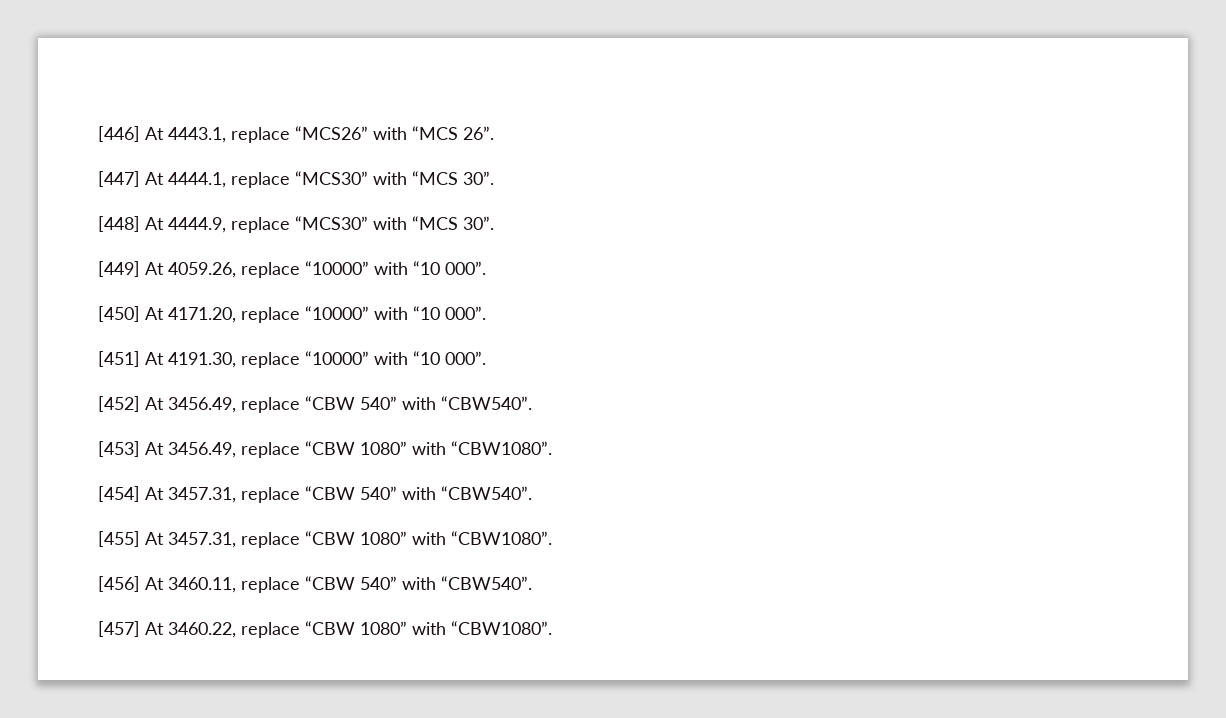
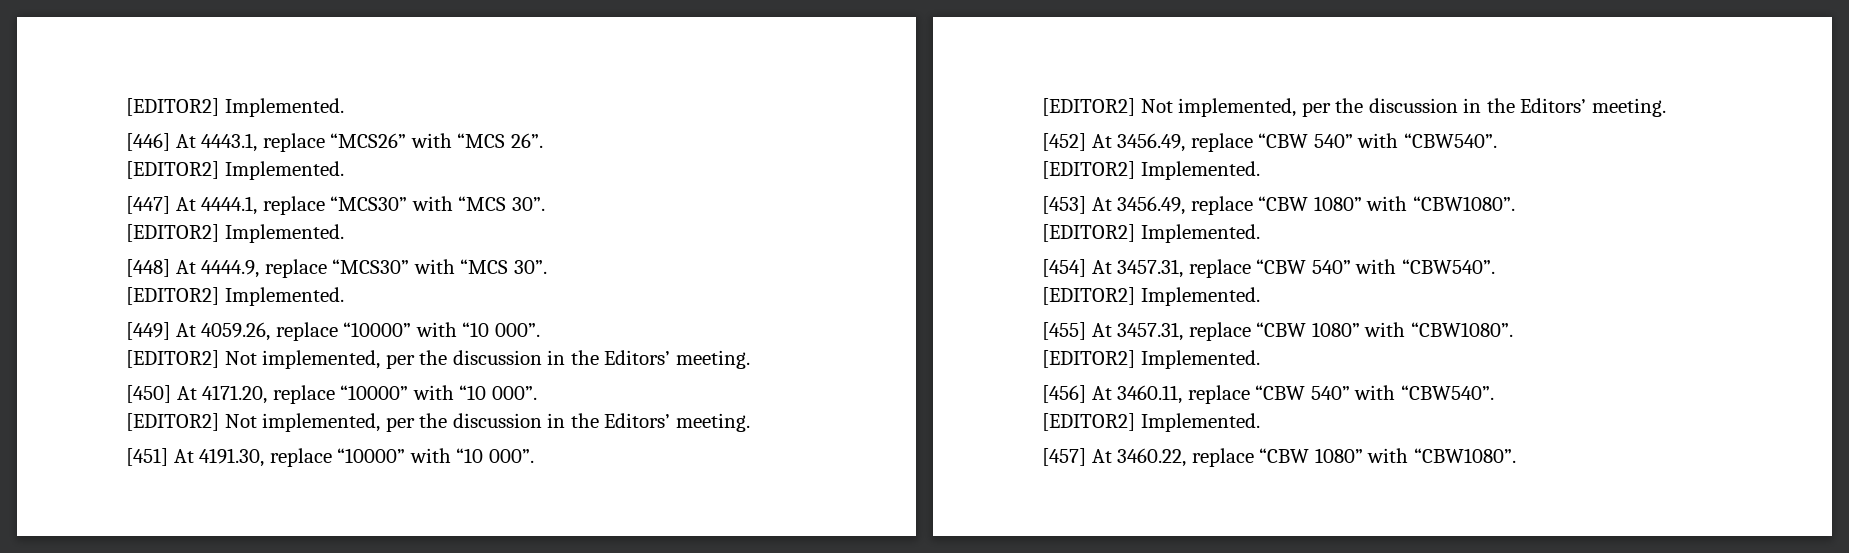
(98, 134) none -> [126,98,344,117] [EDITOR2] Implemented. //
(494, 133) none -> [126,161,344,180] // [EDITOR2] Implemented.
(494, 178) none -> [126,224,344,243] // [EDITOR2] Implemented.
(494, 223) none -> [126,287,344,306] // [EDITOR2] Implemented.
(486, 268) none -> [126,350,750,369] // [EDITOR2] Not implemented, per the discussion in the Editors’ meeting.
(486, 313) none -> [126,413,750,432] // [EDITOR2] Not implemented, per the discussion in the Editors’ meeting.
(486, 358) none -> [1042,98,1666,117] // [EDITOR2] Not implemented, per the discussion in the Editors’ meeting.
(532, 403) none -> [1042,161,1260,180] // [EDITOR2] Implemented.
(552, 448) none -> [1042,224,1260,243] // [EDITOR2] Implemented.
(532, 493) none -> [1042,287,1260,306] // [EDITOR2] Implemented.
(552, 538) none -> [1042,350,1260,369] // [EDITOR2] Implemented.
(532, 583) none -> [1042,413,1260,432] // [EDITOR2] Implemented.

